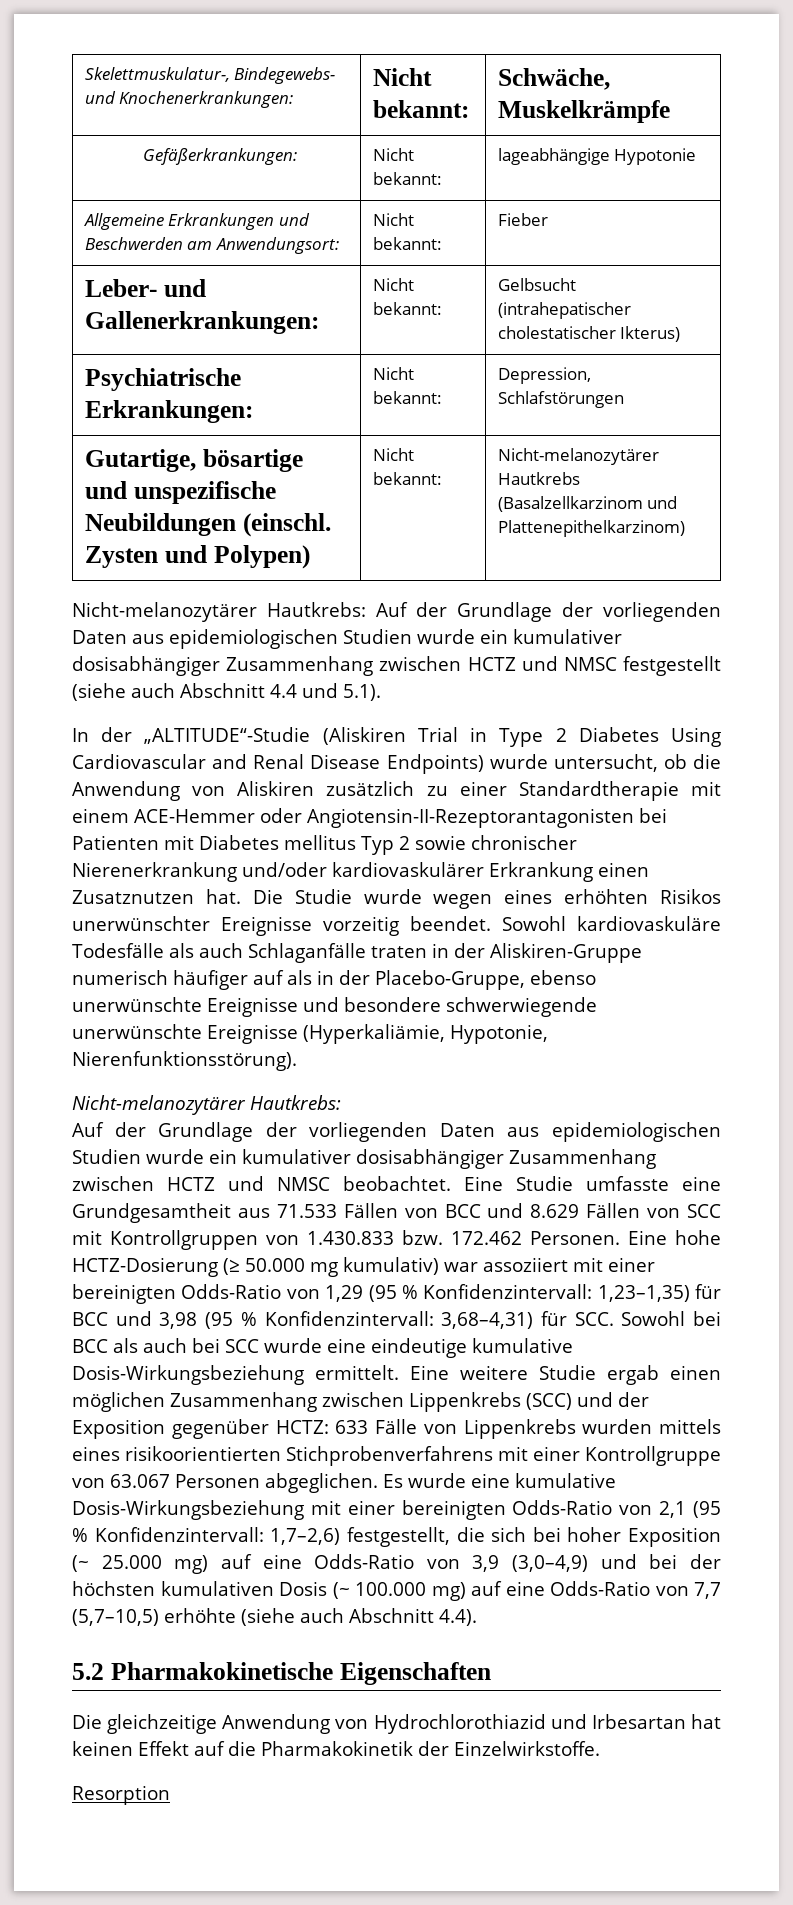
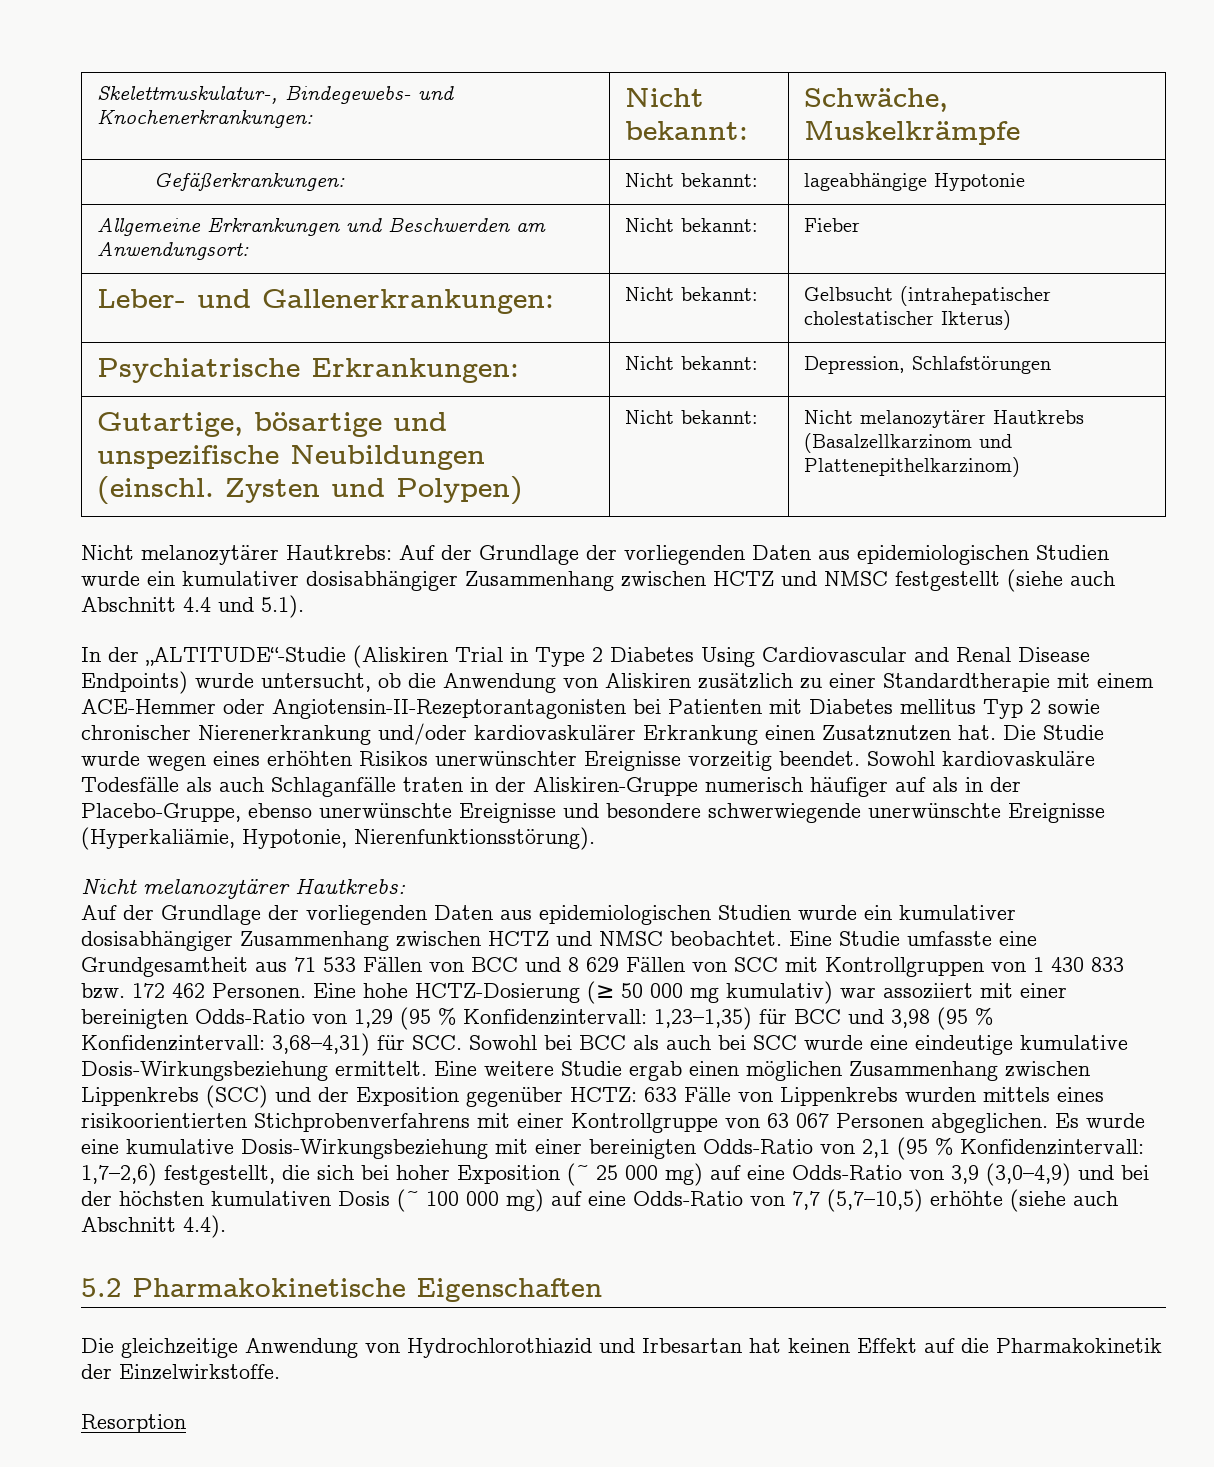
[498,448,660,465] Nicht-melanozytärer -> [804,410,987,428] Nicht melanozytärer
[72,602,257,622] Nicht-melanozytärer -> [81,545,279,565] Nicht melanozytärer
[72,1095,246,1115] Nicht-melanozytärer -> [81,878,290,899] Nicht melanozytärer
[276,1204,337,1218] 71.533 -> [294,957,356,972] 71 533
[530,1204,580,1218] 8.629 -> [568,957,619,972] 8 629
[307,1230,522,1245] 1.430.833 bzw. 172.462 -> [1033,957,1124,972] [81,983,205,999] 1 430 833 bzw. 172 462
[245,1258,305,1272] 50.000 -> [621,983,683,998] 50 000
[110,1474,170,1488] 63.067 -> [767,1113,829,1128] 63 067
[101,1555,162,1569] 25.000 -> [596,1165,658,1180] 25 000
[355,1582,426,1596] 100.000 -> [426,1191,499,1206] 100 000

